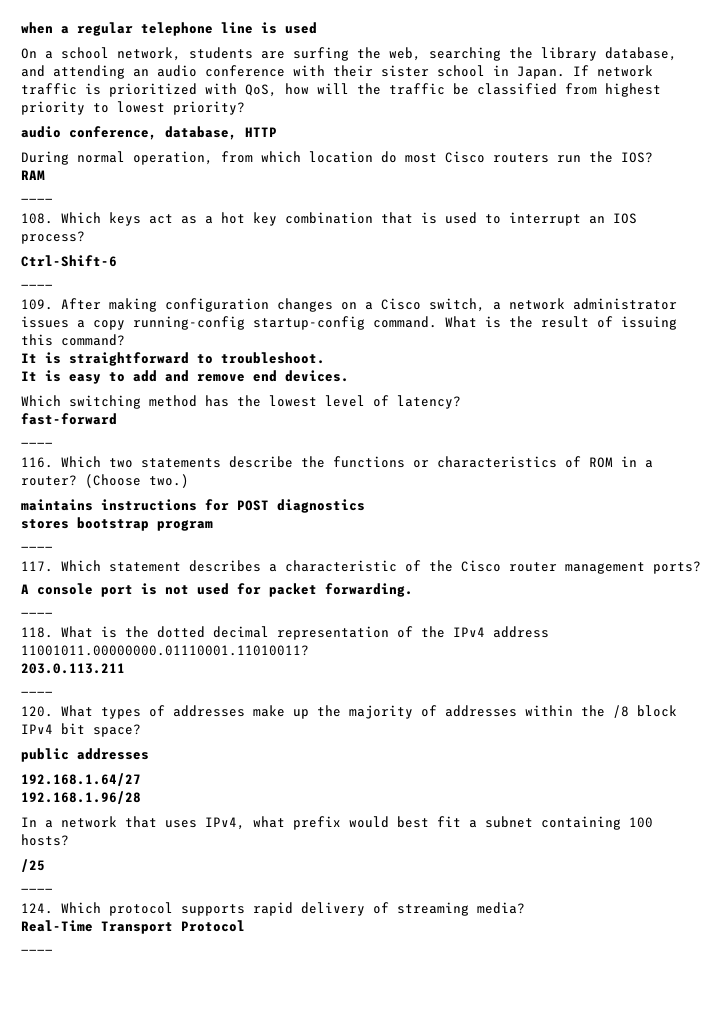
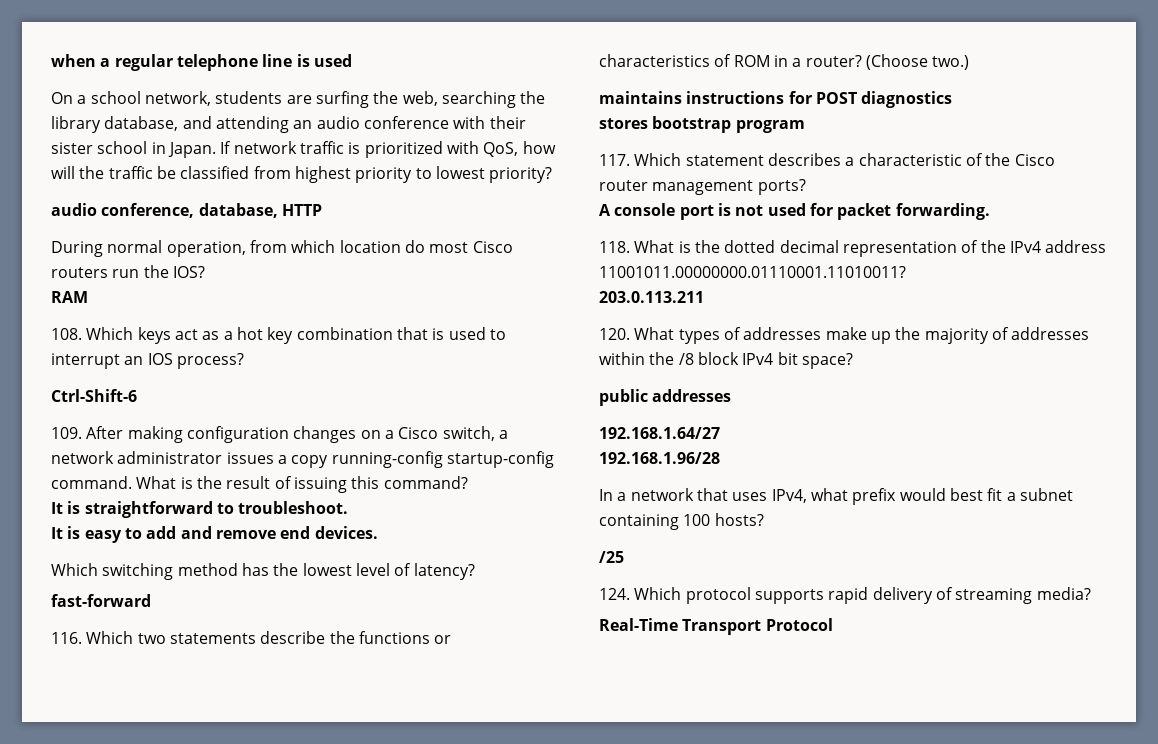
[21,198,53,200] // ____ -> (88, 297) none
[21,284,53,286] // ____ -> (137, 395) none
[21,442,53,444] // ____ -> (151, 600) none
[21,546,53,548] // ____ -> (805, 126) none
[21,612,53,614] // ____ -> (990, 211) none
[21,691,53,693] // ____ -> (704, 297) none
[21,888,53,890] // ____ -> (624, 557) none
[21,949,53,951] // ____ -> (833, 624) none

